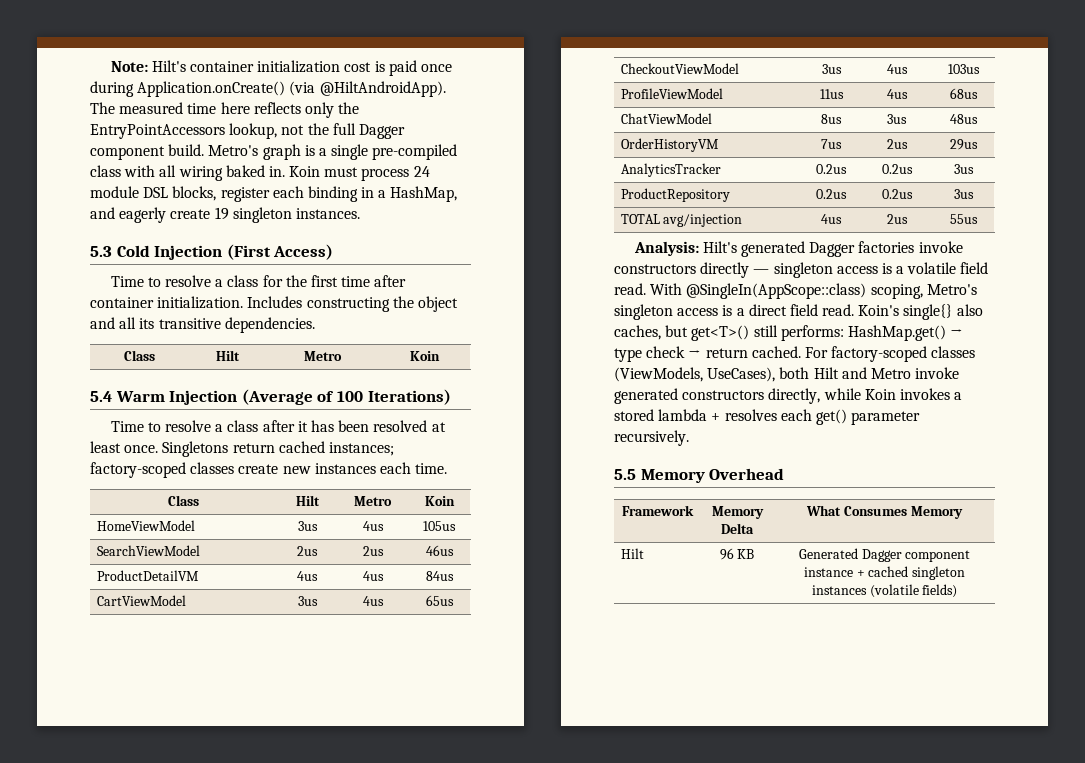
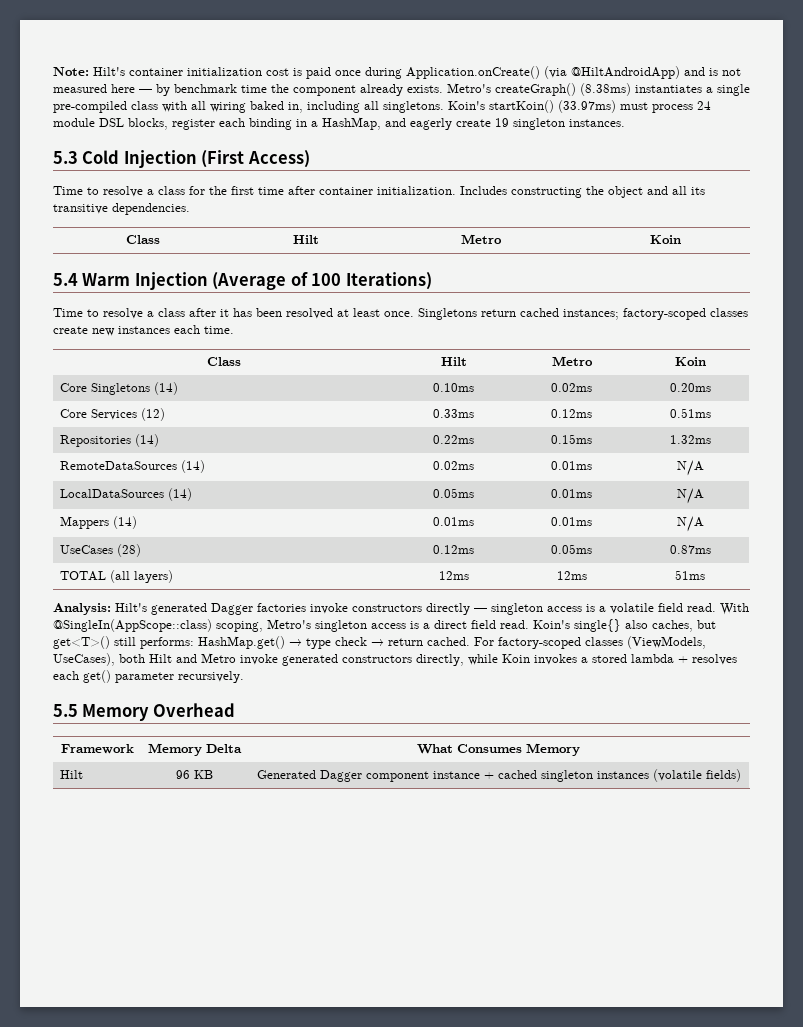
[319,81,446,97] [90,102,360,118] [90,123,405,139] [90,144,315,160] @HiltAndroidApp). The measured time here reflects only the EntryPointAccessors lookup, not the full Dagger component build. Metro's graph is -> [571,66,741,79] [53,83,702,96] @HiltAndroidApp) and is not measured here — by benchmark time the component already exists. Metro's createGraph() (8.38ms) instantiates
[268,166,321,177] in. Koin -> [288,100,616,113] in, including all singletons. Koin's startKoin() (33.97ms)
[96,520,195,531] [297,521,318,531] [362,521,384,531] [423,521,456,531] [96,545,200,556] [297,546,318,556] [362,546,384,556] [425,545,454,556] [96,570,199,581] [297,571,318,581] [362,571,384,581] [425,571,454,581] [96,595,186,606] [297,596,318,606] [362,596,384,606] [425,595,454,606] [620,63,739,74] [821,64,842,74] [886,64,908,74] [947,64,980,74] [620,88,723,99] [819,89,844,99] [886,89,908,99] [949,88,978,99] [620,113,712,124] [821,114,842,124] [887,114,907,124] [949,114,978,124] [620,138,719,152] [821,139,842,149] [886,139,908,149] [949,139,978,150] [620,163,721,177] [816,164,847,174] [881,164,913,174] [953,164,974,174] [620,188,730,202] [816,189,847,199] [881,189,913,199] [953,189,974,199] [620,214,743,227] [821,214,842,224] [886,214,908,224] [949,214,978,224] HomeViewModel | 3us | 4us | 105us // SearchViewModel | 2us | 2us | 46us // ProductDetailVM | 4us | 4us | 84us // CartViewModel | 3us | 4us | 65us // CheckoutViewModel | 3us | 4us | 103us // ProfileViewModel | 11us | 4us | 68us // ChatViewModel | 8us | 3us | 48us // OrderHistoryVM | 7us | 2us | 29us // AnalyticsTracker | 0.2us | 0.2us | 3us // ProductRepository | 0.2us | 0.2us | 3us // TOTAL avg/injection | 4us | 2us | 55us -> [59,382,178,395] [433,383,474,392] [551,383,592,392] [669,383,711,392] [59,408,165,421] [433,409,474,418] [551,409,592,418] [669,408,711,418] [59,434,159,447] [433,435,474,444] [551,434,592,444] [669,435,711,444] [59,460,205,473] [433,461,474,470] [551,461,592,470] [676,460,704,476] [59,488,192,501] [433,488,474,498] [551,489,592,498] [676,488,704,504] [59,516,137,529] [433,517,474,526] [551,517,592,526] [676,516,704,532] [59,544,141,557] [433,545,474,554] [551,544,592,554] [669,545,711,554] [59,570,173,583] [438,571,469,580] [556,571,587,580] [675,570,705,580] Core Singletons (14) | 0.10ms | 0.02ms | 0.20ms // Core Services (12) | 0.33ms | 0.12ms | 0.51ms // Repositories (14) | 0.22ms | 0.15ms | 1.32ms // RemoteDataSources (14) | 0.02ms | 0.01ms | N/A // LocalDataSources (14) | 0.05ms | 0.01ms | N/A // Mappers (14) | 0.01ms | 0.01ms | N/A // UseCases (28) | 0.12ms | 0.05ms | 0.87ms // TOTAL (all layers) | 12ms | 12ms | 51ms

